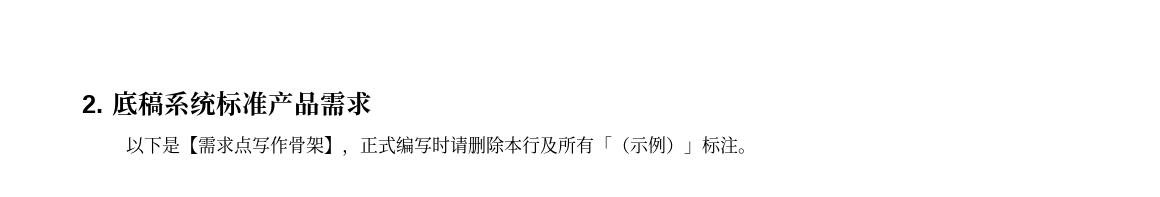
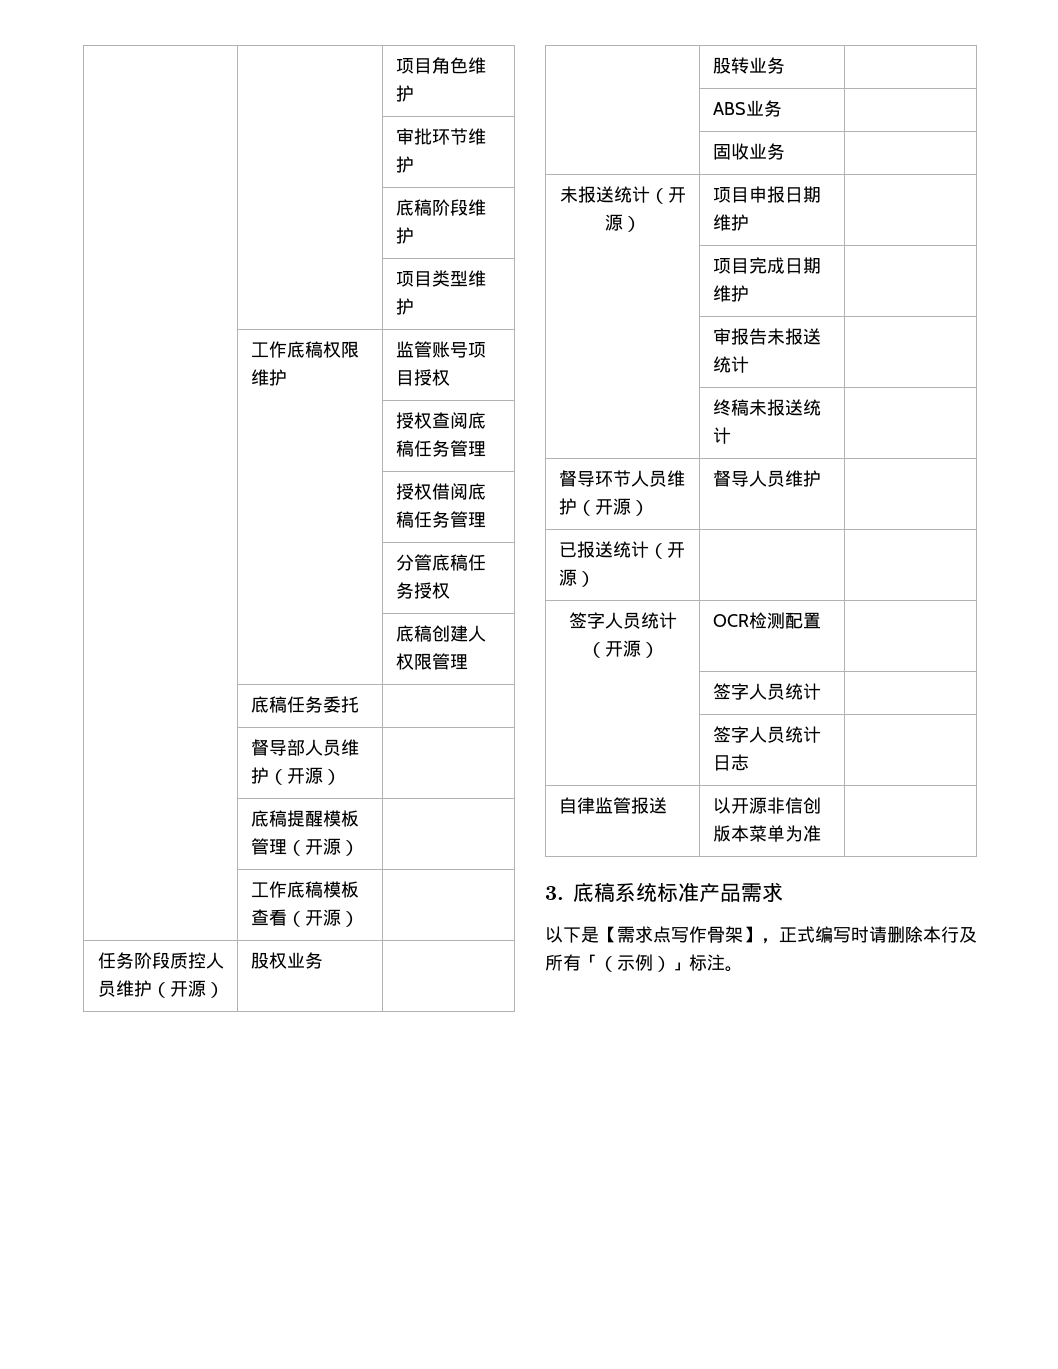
[82,95,103,113] 2. -> [395,57,486,74] [395,85,414,102] [395,128,486,145] [395,156,414,173] [395,199,486,216] [395,227,414,244] [395,270,486,287] [395,298,414,315] [250,341,359,358] [250,369,287,386] [395,341,486,358] [395,369,450,386] [395,412,486,429] [395,440,486,457] [395,483,486,500] [395,511,486,528] [395,554,486,571] [395,582,450,599] [395,625,486,642] [395,653,468,670] [250,696,359,713] [250,739,359,756] [250,767,341,785] [250,810,359,827] [250,838,359,856] [250,881,359,898] [250,909,359,927] [97,952,224,969] [97,980,224,998] [250,952,323,969] [712,57,785,74] [712,100,782,117] [712,143,785,160] [559,186,686,204] [604,214,641,232] [712,186,821,203] [712,214,749,231] [712,257,821,274] [712,285,749,302] [712,328,821,345] [712,356,749,373] [712,399,821,416] [712,427,731,444] [558,470,685,487] [558,498,649,516] [712,470,821,487] [558,541,685,559] [558,569,595,587] [568,612,677,629] [586,640,659,658] [712,612,821,629] [712,683,821,700] [712,726,821,743] [712,754,749,771] [558,797,667,814] [712,797,821,814] [712,825,821,842] [545,886,564,900] | | 项目角色维护 // | | 审批环节维护 // | | 底稿阶段维护 // | | 项目类型维护 // | 工作底稿权限维护 | 监管账号项目授权 // | | 授权查阅底稿任务管理 // | | 授权借阅底稿任务管理 // | | 分管底稿任务授权 // | | 底稿创建人权限管理 // | 底稿任务委托 | // | 督导部人员维护（开源） | // | 底稿提醒模板管理（开源） | // | 工作底稿模板查看（开源） | // 任务阶段质控人员维护（开源） | 股权业务 | // | 股转业务 | // | ABS业务 | // | 固收业务 | // 未报送统计（开源） | 项目申报日期维护 | // | 项目完成日期维护 | // | 审报告未报送统计 | // | 终稿未报送统计 | // 督导环节人员维护（开源） | 督导人员维护 | // 已报送统计（开源） | | // 签字人员统计（开源） | OCR检测配置 | // | 签字人员统计 | // | 签字人员统计日志 | // 自律监管报送 | 以开源非信创版本菜单为准 | // 3.

